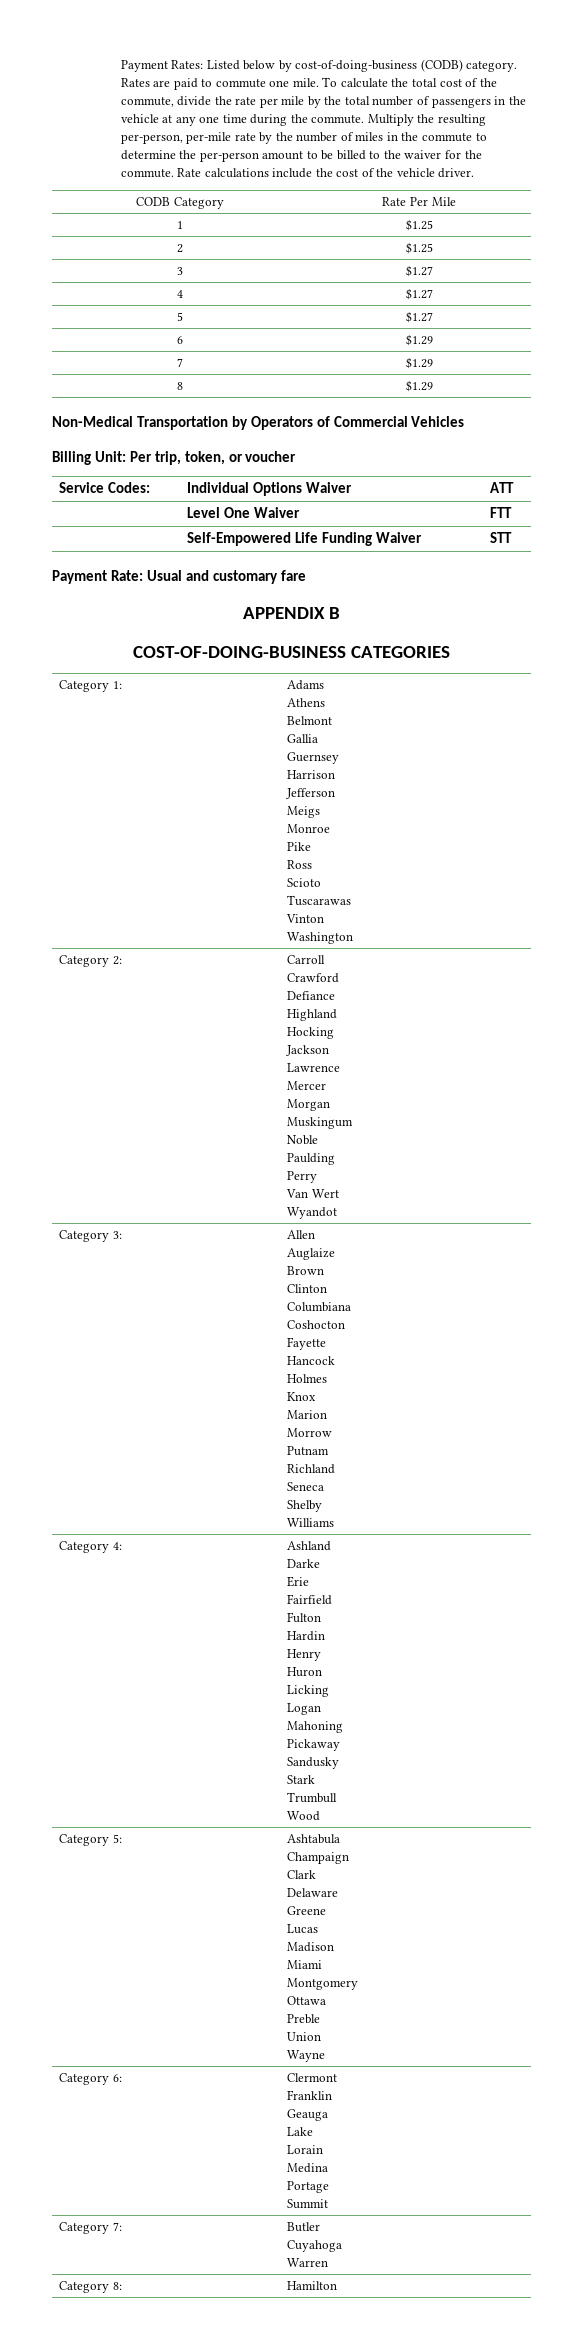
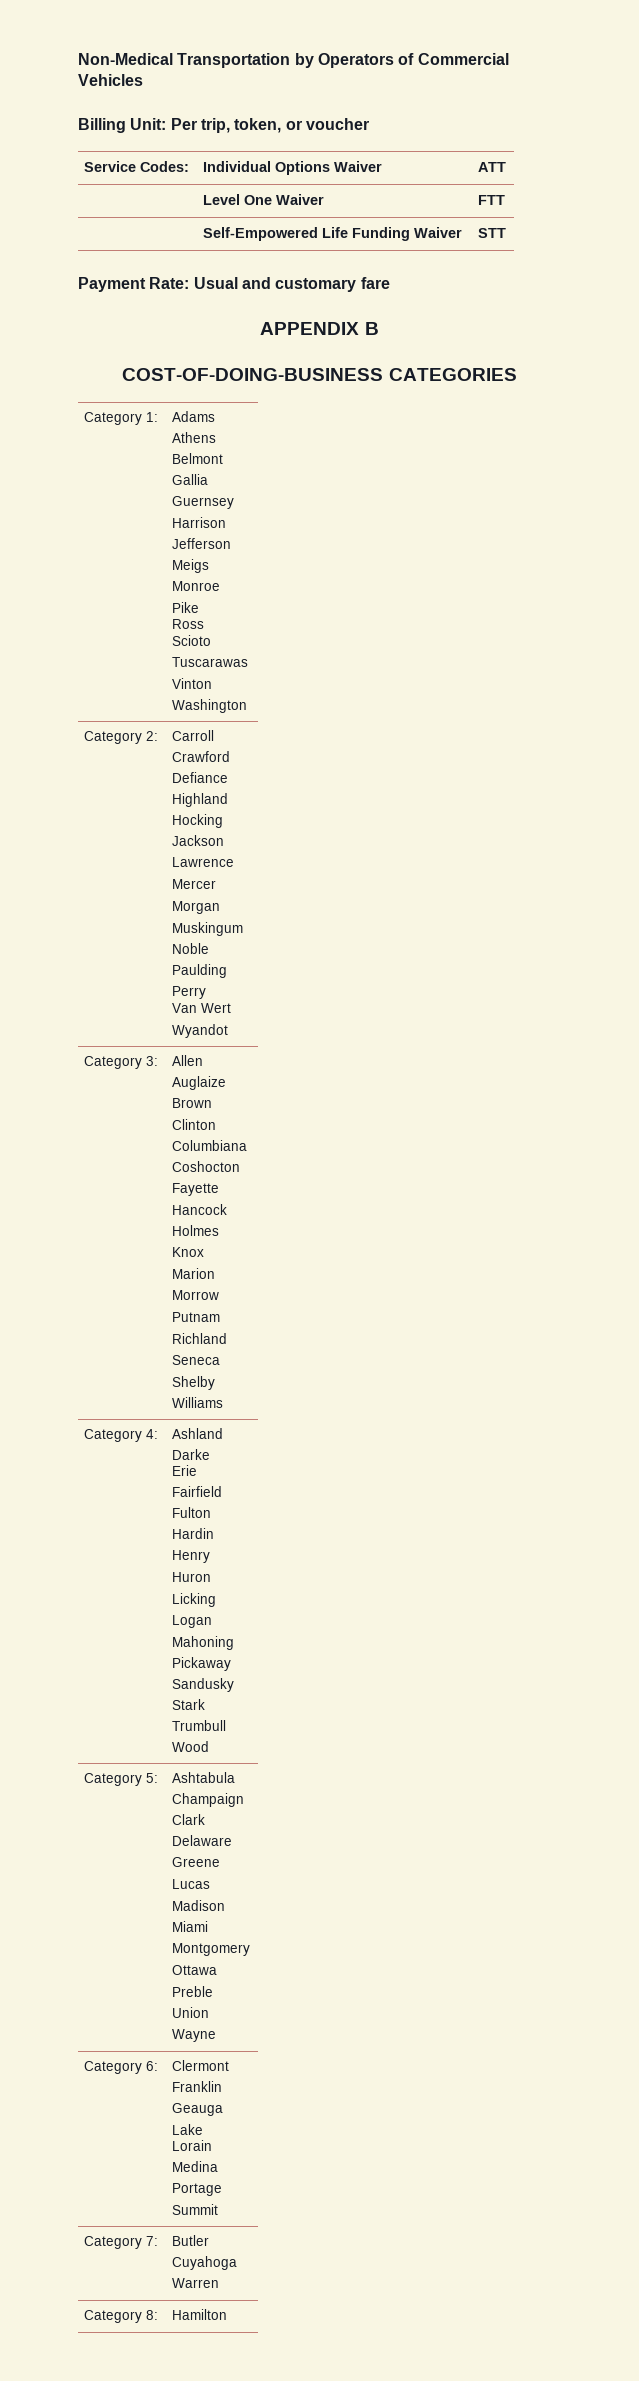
[120,59,518,72] [120,77,497,90] [120,96,526,108] [120,114,486,126] [120,132,487,144] [120,150,482,162] [120,168,475,178] [136,197,224,209] [382,197,456,206] [177,221,183,229] [405,219,433,231] [177,244,183,253] [405,242,433,254] [177,267,183,275] [405,265,433,277] [177,290,183,298] [405,288,433,300] [177,312,183,321] [405,311,433,323] [177,336,183,344] [405,334,433,346] [177,358,183,367] [405,357,433,369] [177,382,183,390] [405,380,433,392] Payment Rates: Listed below by cost-of-doing-business (CODB) category. Rates are paid to commute one mile. To calculate the total cost of the commute, divide the rate per mile by the total number of passengers in the vehicle at any one time during the commute. Multiply the resulting per-person, per-mile rate by the number of miles in the commute to determine the per-person amount to be billed to the waiver for the commute. Rate calculations include the cost of the vehicle driver. // CODB Category | Rate Per Mile // 1 | $1.25 // 2 | $1.25 // 3 | $1.27 // 4 | $1.27 // 5 | $1.27 // 6 | $1.29 // 7 | $1.29 // 8 | $1.29 // -> (78, 59) none

